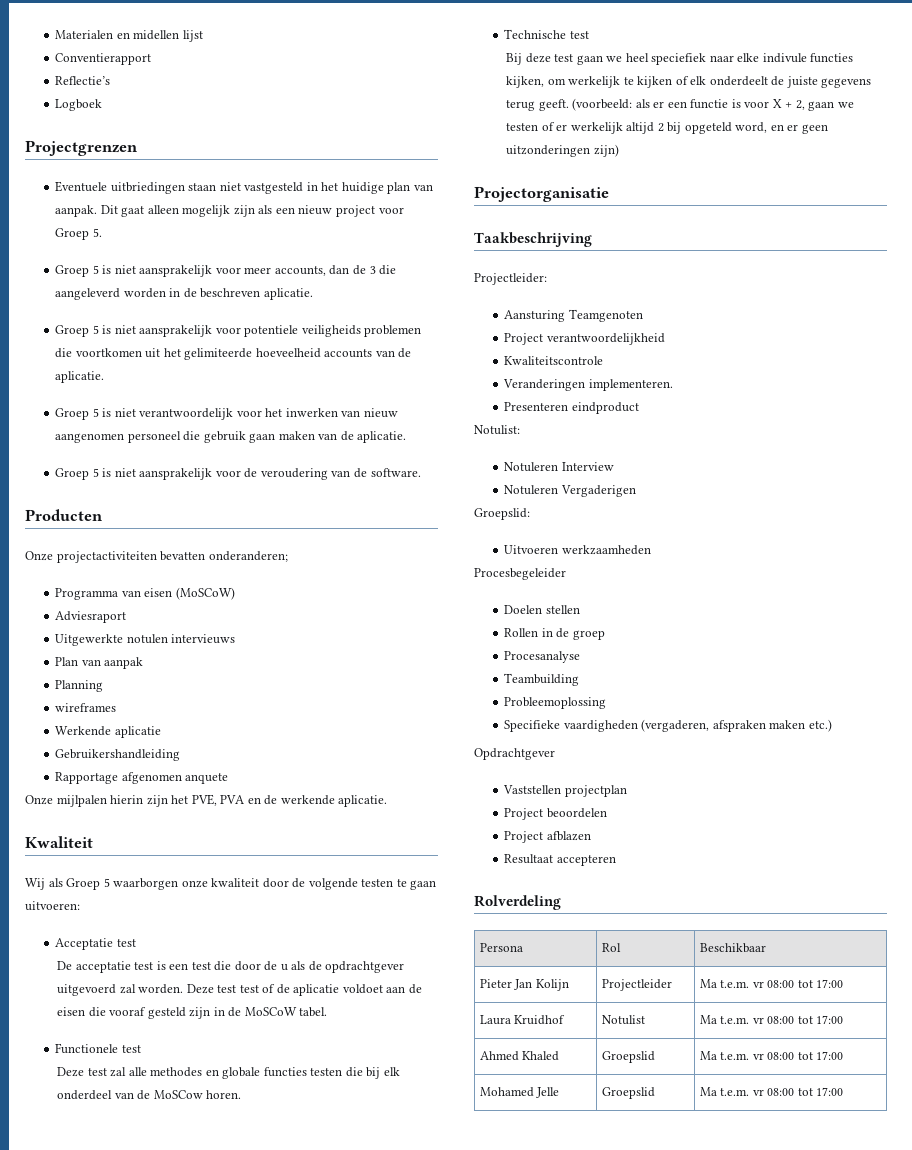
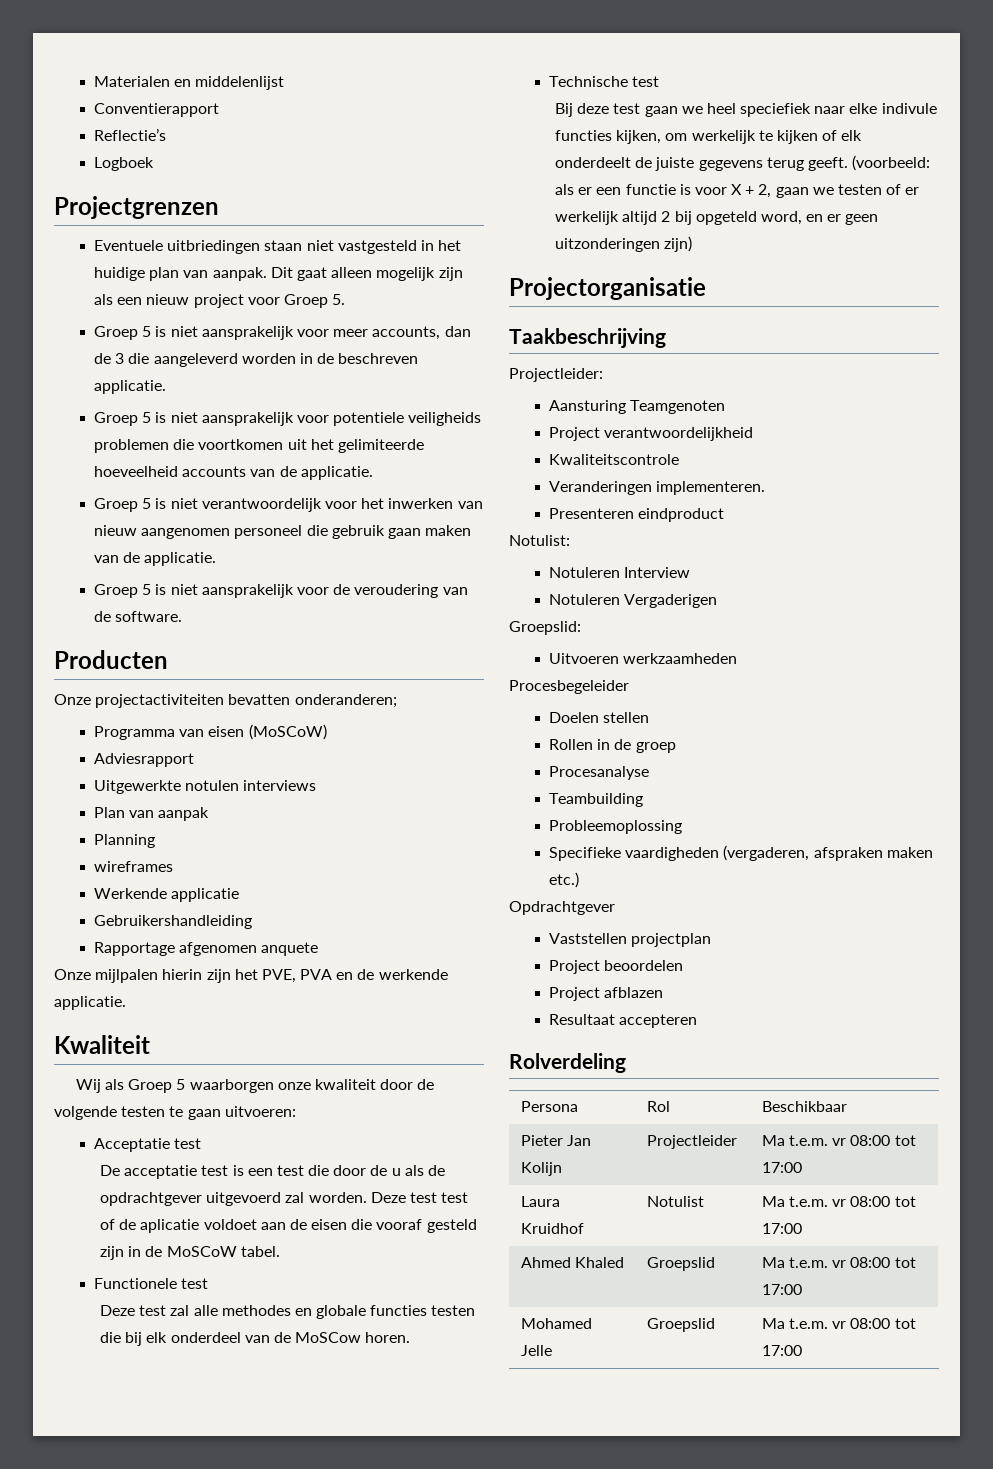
[133,30,203,42] midellen lijst -> [195,76,285,90] middelenlijst
[263,288,313,300] aplicatie. -> [94,380,167,394] applicatie.
[55,371,105,383] aplicatie. -> [300,466,373,480] applicatie.
[357,431,407,443] aplicatie. -> [144,552,217,566] applicatie.
[55,611,127,623] Adviesraport -> [94,753,195,767] Adviesrapport
[171,634,236,644] intervieuws -> [243,780,317,791] interviews
[114,726,161,738] aplicatie -> [171,888,240,902] applicatie
[338,795,388,807] aplicatie. -> [54,996,126,1010] applicatie.

